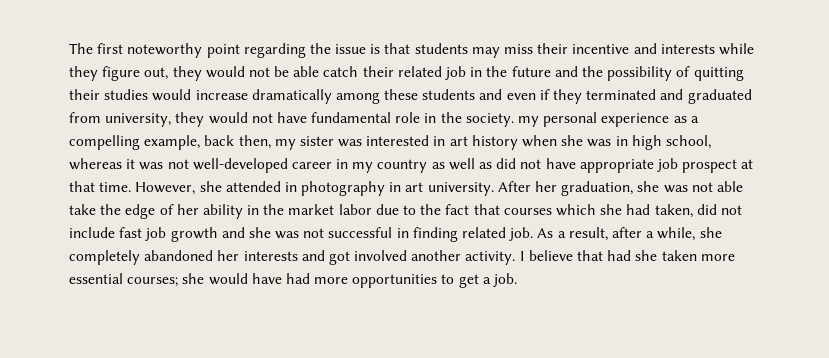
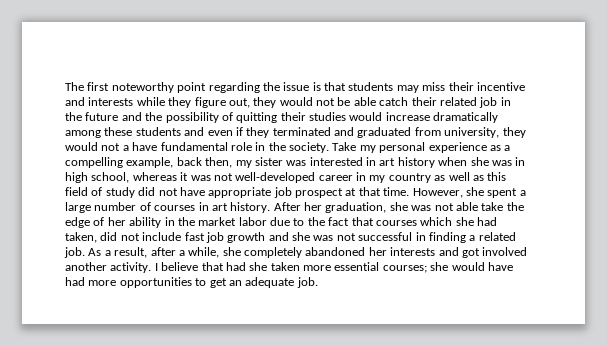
(273, 118) none -> [122,145,129,151] a
(514, 120) none -> [332,142,357,151] Take
(493, 165) none -> [487,172,507,181] [65,187,135,198] this field of study
[225,181,494,196] attended in photography in art university. -> [487,188,526,198] [65,202,271,213] spent a large number of courses in art history.
(458, 234) none -> [469,235,476,241] a
[482,277,491,284] a -> [228,277,295,288] an adequate

